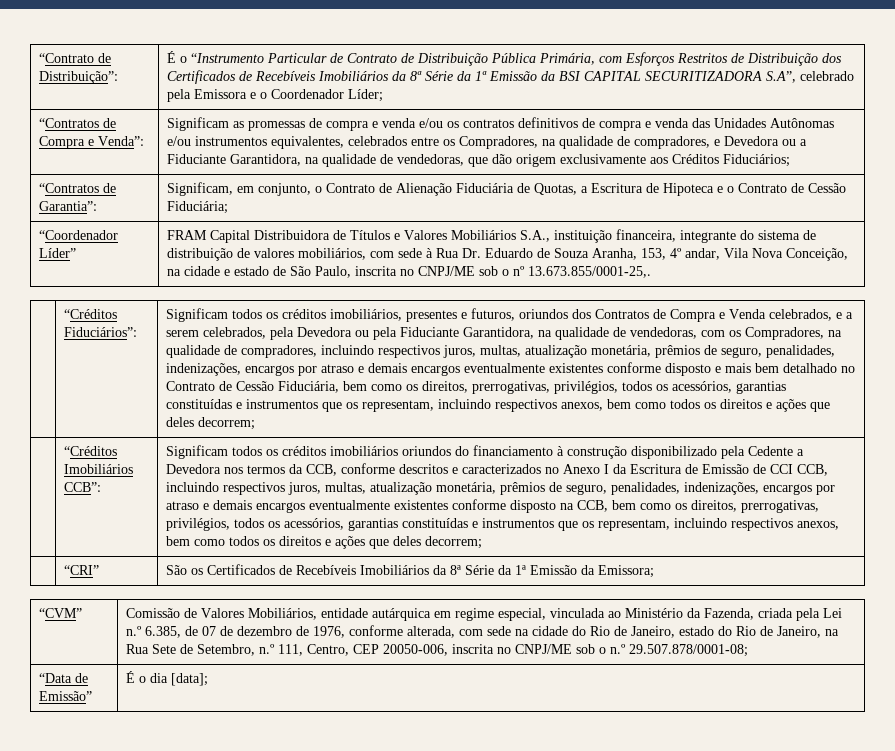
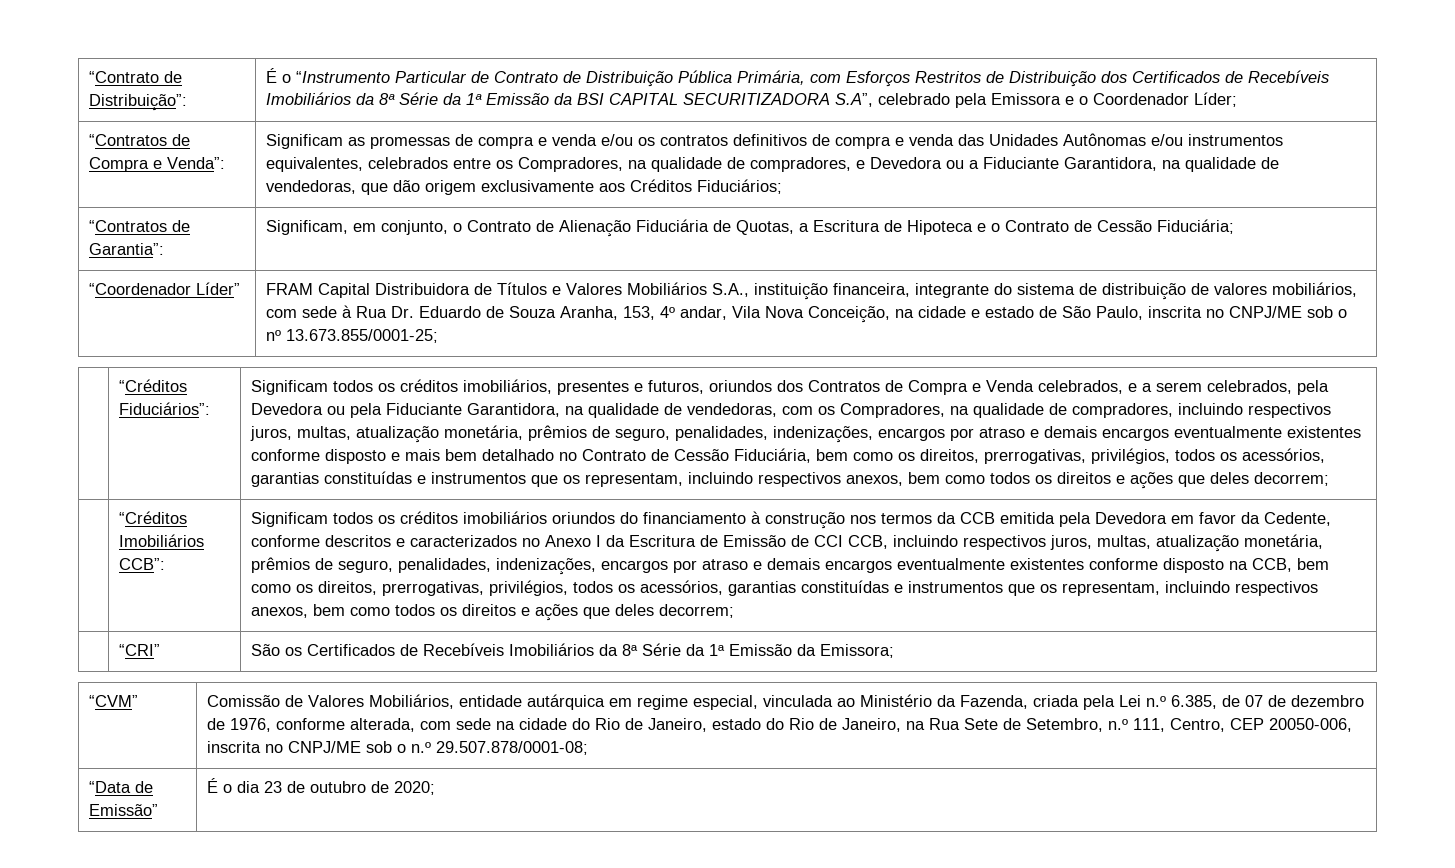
[528,266,652,278] 13.673.855/0001-25,. -> [286,329,439,343] 13.673.855/0001-25;
[631,446,805,459] [166,464,338,476] disponibilizado pela Cedente a Devedora nos termos da CCB, -> [850,512,1332,527] nos termos da CCB emitida pela Devedora em favor da Cedente,
[171,673,209,686] [data]; -> [264,781,436,795] 23 de outubro de 2020;

